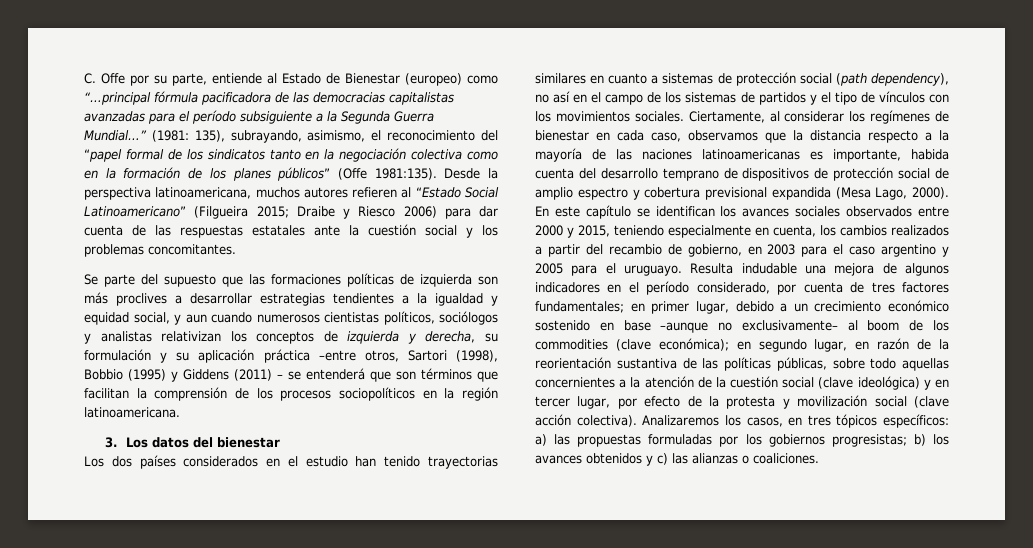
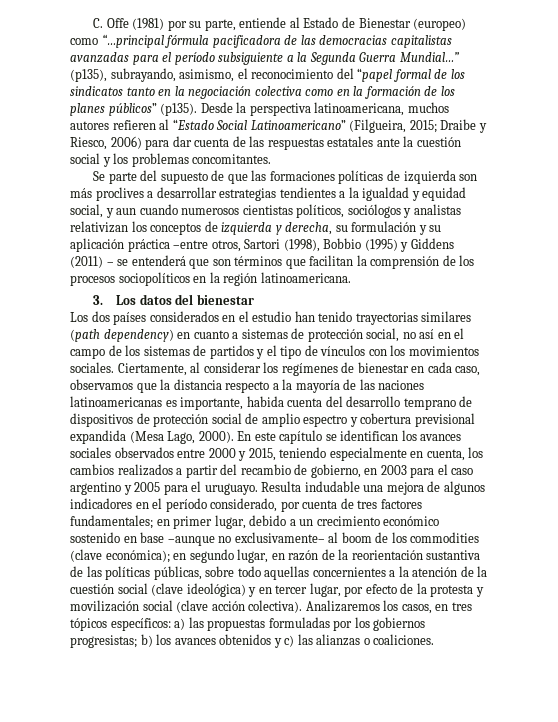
(125, 78) none -> [132,18,165,30] (1981)
[151,130,225,142] (1981: 135), -> [70,69,107,82] (p135),
[337,168,437,180] (Offe 1981:135). -> [160,103,198,116] (p135).
[194,206,249,219] (Filgueira -> [349,119,407,133] (Filgueira,
[358,206,396,217] Riesco -> [70,137,107,150] Riesco,
(216, 280) none -> [211,170,225,181] de
(586, 78) none -> [70,329,174,342] (path dependency)
[799,73,949,86] social (path dependency), -> [366,328,400,342] social,

